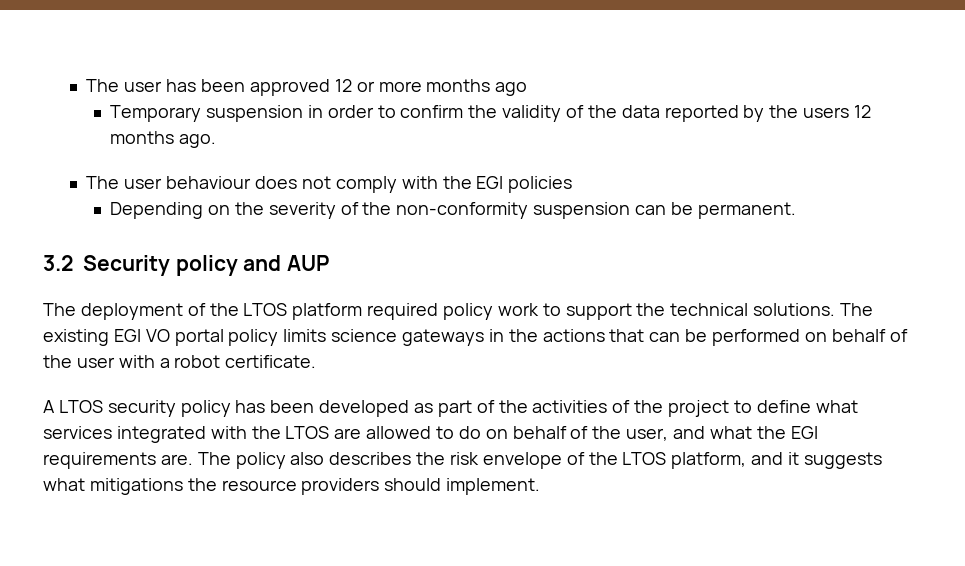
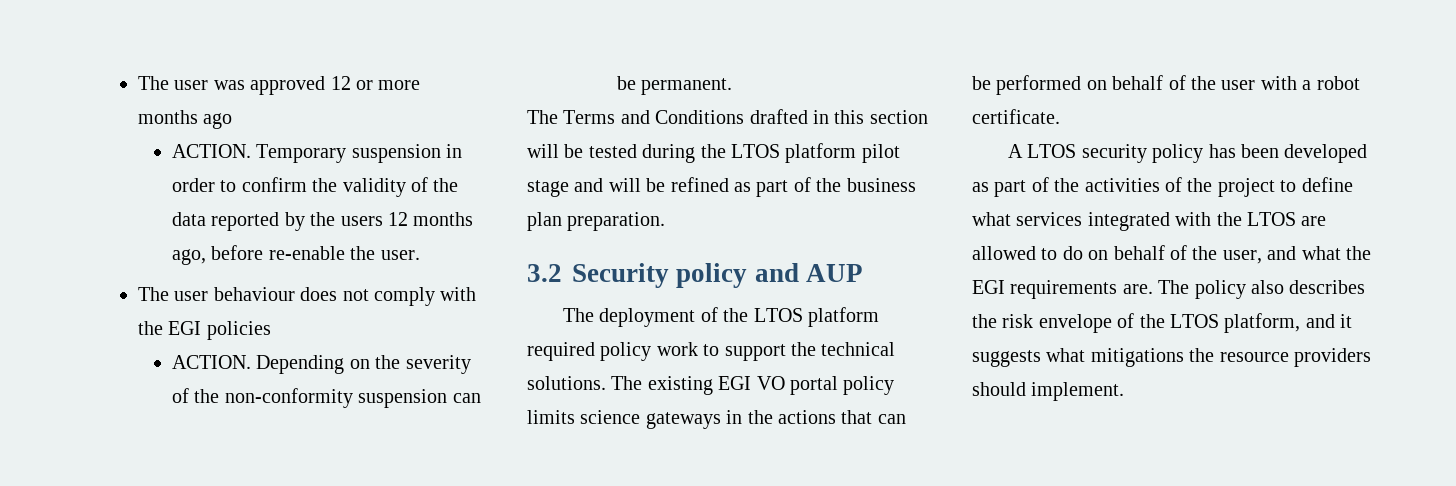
[86,79,246,92] The user has been -> [137,76,245,90] The user was
(528, 89) none -> [171,144,251,158] ACTION.
[179,134,217,148] ago. -> [171,245,420,265] ago, before re-enable the user.
(573, 184) none -> [171,355,251,369] ACTION.
(796, 210) none -> [527,109,928,124] [527,143,900,163] [527,177,916,197] [527,212,666,231] // The Terms and Conditions drafted in this section will be tested during the LTOS platform pilot stage and will be refined as part of the business plan preparation.

